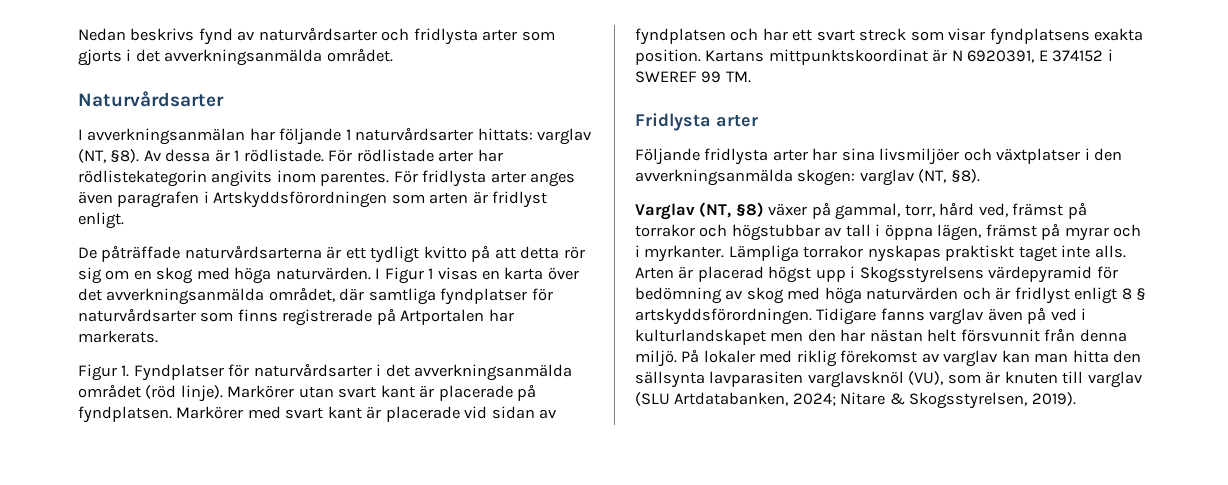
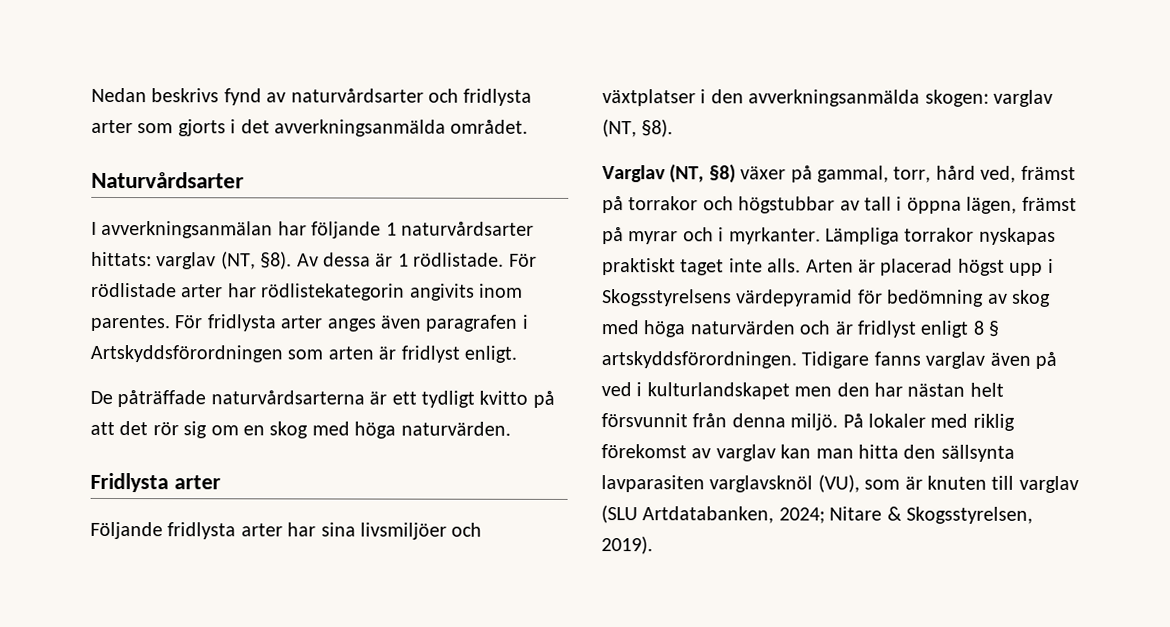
[520,246,560,259] detta -> [119,421,149,436] det
[375,267,579,284] [78,287,553,305] [78,308,514,326] [78,330,158,343] [78,363,573,381] [78,384,537,402] [78,406,557,423] [635,28,1144,45] [635,49,1113,65] [635,71,751,83] I Figur 1 visas en karta över det avverkningsanmälda området, där samtliga fyndplatser för naturvårdsarter som finns registrerade på Artportalen har markerats. // Figur 1. Fyndplatser för naturvårdsarter i det avverkningsanmälda området (röd linje). Markörer utan svart kant är placerade på fyndplatsen. Markörer med svart kant är placerade vid sidan av fyndplatsen och har ett svart streck som visar fyndplatsens exakta position. Kartans mittpunktskoordinat är N 6920391, E 374152 i SWEREF 99 TM. -> (511, 428) none

